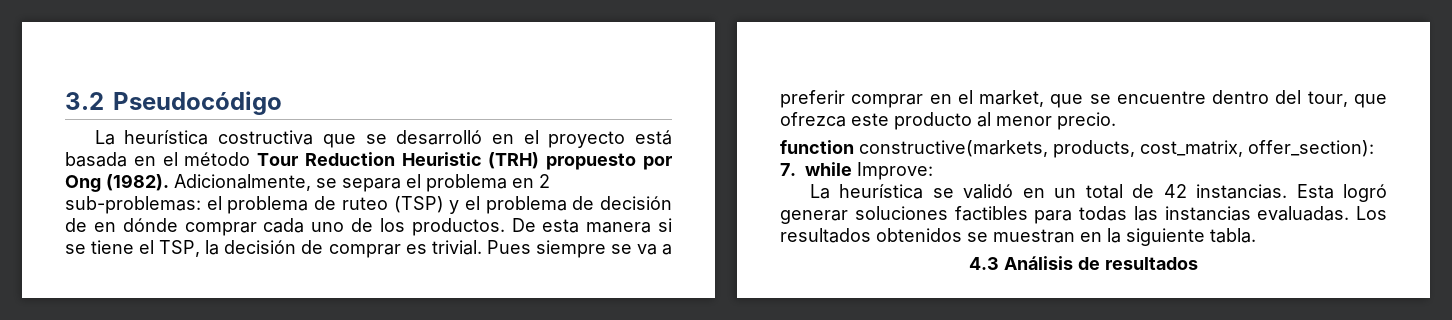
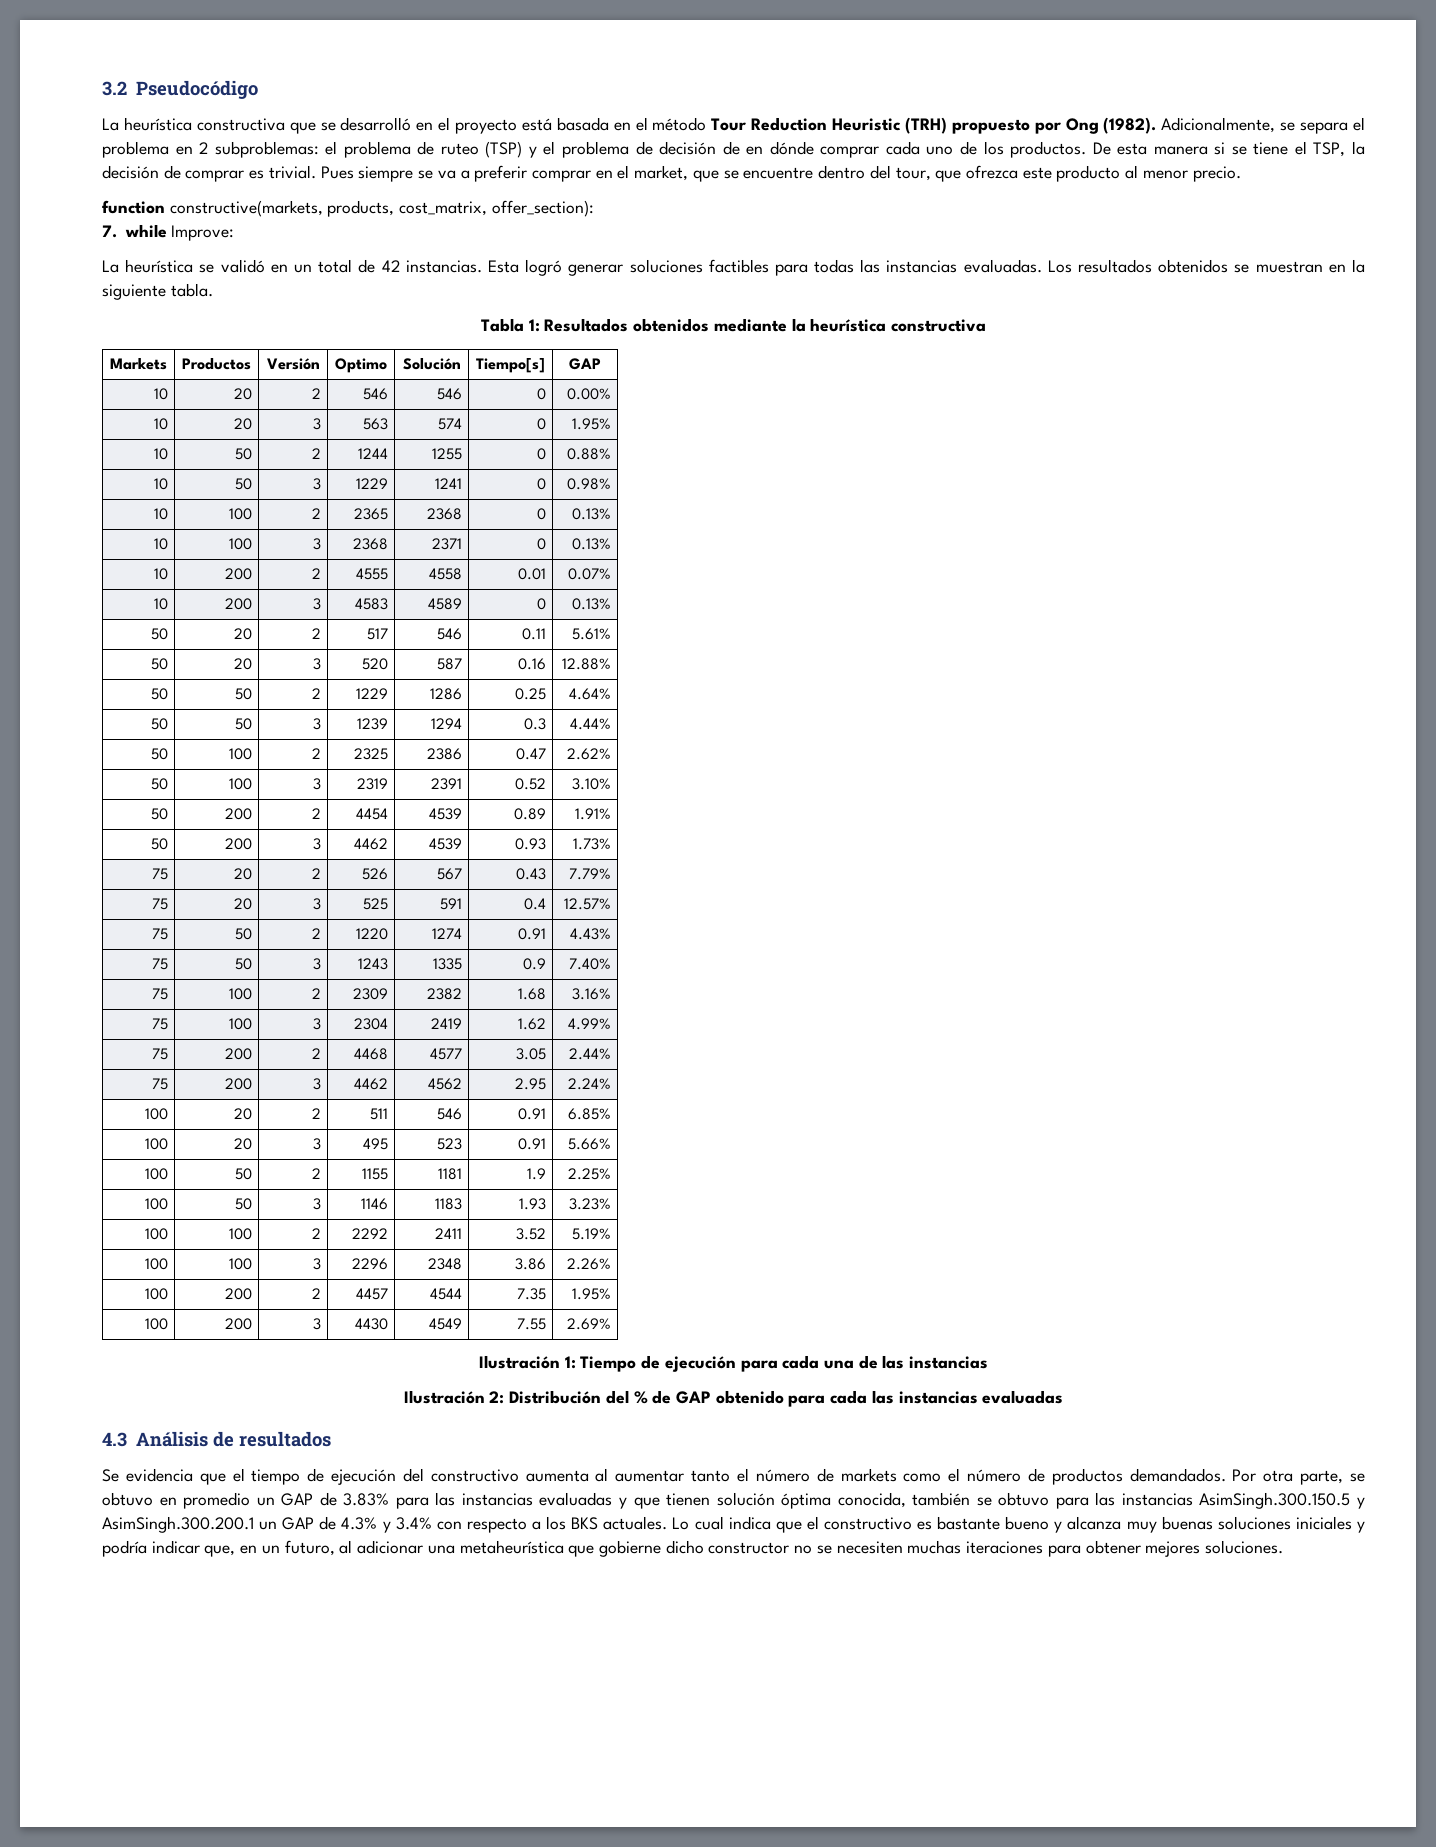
[218,130,314,145] costructiva -> [196,118,285,131] constructiva
[65,196,201,214] sub-problemas: -> [214,141,319,158] subproblemas:
[969,256,1198,270] 4.3 Análisis de resultados -> [480,318,987,332] [110,358,167,370] [182,358,251,370] [266,358,320,370] [335,358,387,373] [402,358,461,370] [476,358,545,373] [569,358,601,370] [153,388,168,400] [233,388,252,400] [311,388,321,399] [362,388,388,400] [436,388,462,400] [536,388,546,400] [566,388,611,400] [153,418,168,430] [233,418,252,430] [312,418,321,430] [362,418,388,430] [437,418,462,430] [536,418,546,430] [571,418,611,430] [153,448,168,460] [234,448,252,460] [311,448,321,459] [357,448,388,459] [431,448,462,460] [536,448,546,460] [566,448,611,460] [153,478,168,490] [234,478,252,490] [312,478,321,490] [355,478,388,489] [434,478,462,489] [536,478,546,490] [566,478,611,490] [153,508,168,520] [228,508,252,520] [311,508,321,519] [353,508,388,520] [426,508,462,520] [536,508,546,520] [571,508,611,520] [153,538,168,550] [228,538,252,550] [312,538,321,550] [352,538,388,550] [431,538,462,550] [536,538,546,550] [571,538,611,550] [153,568,168,580] [224,568,252,580] [311,568,321,579] [355,568,388,580] [428,568,462,580] [517,568,546,580] [567,568,611,580] [153,598,168,610] [224,598,252,610] [312,598,321,610] [354,598,388,610] [427,598,462,610] [536,598,546,610] [571,598,611,610] [150,628,168,640] [233,628,252,640] [311,628,321,639] [366,628,388,640] [436,628,462,640] [521,628,546,640] [571,628,611,640] [150,658,168,670] [233,658,252,670] [312,658,321,670] [361,658,388,670] [436,658,462,670] [517,658,546,670] [561,658,611,670] [150,688,168,700] [234,688,252,700] [311,688,321,699] [355,688,388,699] [429,688,462,700] [514,688,546,700] [568,688,611,700] [150,718,168,730] [234,718,252,730] [312,718,321,730] [356,718,388,730] [430,718,462,729] [523,718,546,730] [569,718,611,730] [150,748,168,760] [228,748,252,760] [311,748,321,759] [353,748,388,760] [426,748,462,760] [515,748,546,760] [566,748,611,760] [150,778,168,790] [228,778,252,790] [312,778,321,790] [356,778,388,790] [430,778,462,790] [514,778,546,790] [571,778,611,790] [150,808,168,820] [224,808,252,820] [311,808,321,819] [355,808,388,820] [428,808,462,820] [513,808,546,820] [574,808,611,820] [150,838,168,850] [224,838,252,850] [312,838,321,850] [353,838,388,850] [428,838,462,850] [514,838,546,850] [572,838,611,850] [151,868,168,880] [233,868,252,880] [311,868,321,879] [361,868,388,880] [436,868,462,880] [515,868,546,880] [568,868,611,880] [151,898,168,910] [233,898,252,910] [312,898,321,910] [362,898,388,910] [439,898,462,910] [523,898,546,910] [563,898,611,910] [151,928,168,940] [234,928,252,940] [311,928,321,939] [355,928,388,940] [431,928,462,939] [517,928,546,940] [569,928,611,940] [151,958,168,970] [234,958,252,970] [312,958,321,970] [357,958,388,970] [432,958,462,970] [522,958,546,970] [568,958,611,970] [151,988,168,1000] [228,988,252,1000] [311,988,321,999] [352,988,388,1000] [426,988,462,1000] [517,988,546,1000] [571,988,611,1000] [151,1018,168,1030] [228,1018,252,1030] [312,1018,321,1030] [353,1018,388,1030] [430,1018,462,1029] [517,1018,546,1030] [567,1018,611,1030] [151,1048,168,1060] [224,1048,252,1060] [311,1048,321,1059] [353,1048,388,1060] [429,1048,462,1060] [515,1048,546,1060] [568,1048,611,1060] [151,1078,168,1090] [224,1078,252,1090] [312,1078,321,1090] [353,1078,388,1090] [427,1078,462,1090] [514,1078,546,1090] [567,1078,611,1090] [144,1108,168,1120] [233,1108,252,1120] [311,1108,321,1119] [369,1108,388,1120] [436,1108,462,1120] [517,1108,546,1120] [567,1108,611,1120] [144,1138,168,1150] [233,1138,252,1150] [312,1138,321,1150] [362,1138,388,1150] [436,1138,462,1150] [517,1138,546,1150] [567,1138,611,1150] [144,1168,168,1180] [234,1168,252,1180] [311,1168,321,1179] [361,1168,388,1180] [437,1168,462,1180] [526,1168,546,1180] [567,1168,611,1180] [144,1198,168,1210] [234,1198,252,1210] [312,1198,321,1210] [360,1198,388,1210] [434,1198,462,1210] [518,1198,546,1210] [568,1198,611,1210] [144,1228,168,1240] [228,1228,252,1240] [311,1228,321,1239] [351,1228,388,1239] [434,1228,462,1239] [515,1228,546,1240] [571,1228,611,1240] [144,1258,168,1270] [228,1258,252,1270] [312,1258,321,1270] [351,1258,388,1270] [427,1258,462,1270] [514,1258,546,1270] [566,1258,611,1270] [144,1288,168,1300] [224,1288,252,1300] [311,1288,321,1299] [355,1288,388,1300] [429,1288,462,1300] [516,1288,546,1300] [571,1288,611,1300] [144,1318,168,1330] [224,1318,252,1330] [312,1318,321,1330] [354,1318,388,1330] [428,1318,462,1330] [516,1318,546,1330] [566,1318,611,1330] [478,1355,989,1372] [403,1390,1064,1407] [102,1431,331,1447] [102,1468,1365,1485] [102,1492,1365,1509] [102,1516,1366,1533] [102,1540,1283,1557] Tabla 1: Resultados obtenidos mediante la heurística constructiva // Markets | Productos | Versión | Optimo | Solución | Tiempo[s] | GAP // 10 | 20 | 2 | 546 | 546 | 0 | 0.00% // 10 | 20 | 3 | 563 | 574 | 0 | 1.95% // 10 | 50 | 2 | 1244 | 1255 | 0 | 0.88% // 10 | 50 | 3 | 1229 | 1241 | 0 | 0.98% // 10 | 100 | 2 | 2365 | 2368 | 0 | 0.13% // 10 | 100 | 3 | 2368 | 2371 | 0 | 0.13% // 10 | 200 | 2 | 4555 | 4558 | 0.01 | 0.07% // 10 | 200 | 3 | 4583 | 4589 | 0 | 0.13% // 50 | 20 | 2 | 517 | 546 | 0.11 | 5.61% // 50 | 20 | 3 | 520 | 587 | 0.16 | 12.88% // 50 | 50 | 2 | 1229 | 1286 | 0.25 | 4.64% // 50 | 50 | 3 | 1239 | 1294 | 0.3 | 4.44% // 50 | 100 | 2 | 2325 | 2386 | 0.47 | 2.62% // 50 | 100 | 3 | 2319 | 2391 | 0.52 | 3.10% // 50 | 200 | 2 | 4454 | 4539 | 0.89 | 1.91% // 50 | 200 | 3 | 4462 | 4539 | 0.93 | 1.73% // 75 | 20 | 2 | 526 | 567 | 0.43 | 7.79% // 75 | 20 | 3 | 525 | 591 | 0.4 | 12.57% // 75 | 50 | 2 | 1220 | 1274 | 0.91 | 4.43% // 75 | 50 | 3 | 1243 | 1335 | 0.9 | 7.40% // 75 | 100 | 2 | 2309 | 2382 | 1.68 | 3.16% // 75 | 100 | 3 | 2304 | 2419 | 1.62 | 4.99% // 75 | 200 | 2 | 4468 | 4577 | 3.05 | 2.44% // 75 | 200 | 3 | 4462 | 4562 | 2.95 | 2.24% // 100 | 20 | 2 | 511 | 546 | 0.91 | 6.85% // 100 | 20 | 3 | 495 | 523 | 0.91 | 5.66% // 100 | 50 | 2 | 1155 | 1181 | 1.9 | 2.25% // 100 | 50 | 3 | 1146 | 1183 | 1.93 | 3.23% // 100 | 100 | 2 | 2292 | 2411 | 3.52 | 5.19% // 100 | 100 | 3 | 2296 | 2348 | 3.86 | 2.26% // 100 | 200 | 2 | 4457 | 4544 | 7.35 | 1.95% // 100 | 200 | 3 | 4430 | 4549 | 7.55 | 2.69% // Ilustración 1: Tiempo de ejecución para cada una de las instancias // Ilustración 2: Distribución del % de GAP obtenido para cada las instancias evaluadas // 4.3 Análisis de resultados // Se evidencia que el tiempo de ejecución del constructivo aumenta al aumentar tanto el número de markets como el número de productos demandados. Por otra parte, se obtuvo en promedio un GAP de 3.83% para las instancias evaluadas y que tienen solución óptima conocida, también se obtuvo para las instancias AsimSingh.300.150.5 y AsimSingh.300.200.1 un GAP de 4.3% y 3.4% con respecto a los BKS actuales. Lo cual indica que el constructivo es bastante bueno y alcanza muy buenas soluciones iniciales y podría indicar que, en un futuro, al adicionar una metaheurística que gobierne dicho constructor no se necesiten muchas iteraciones para obtener mejores soluciones.

